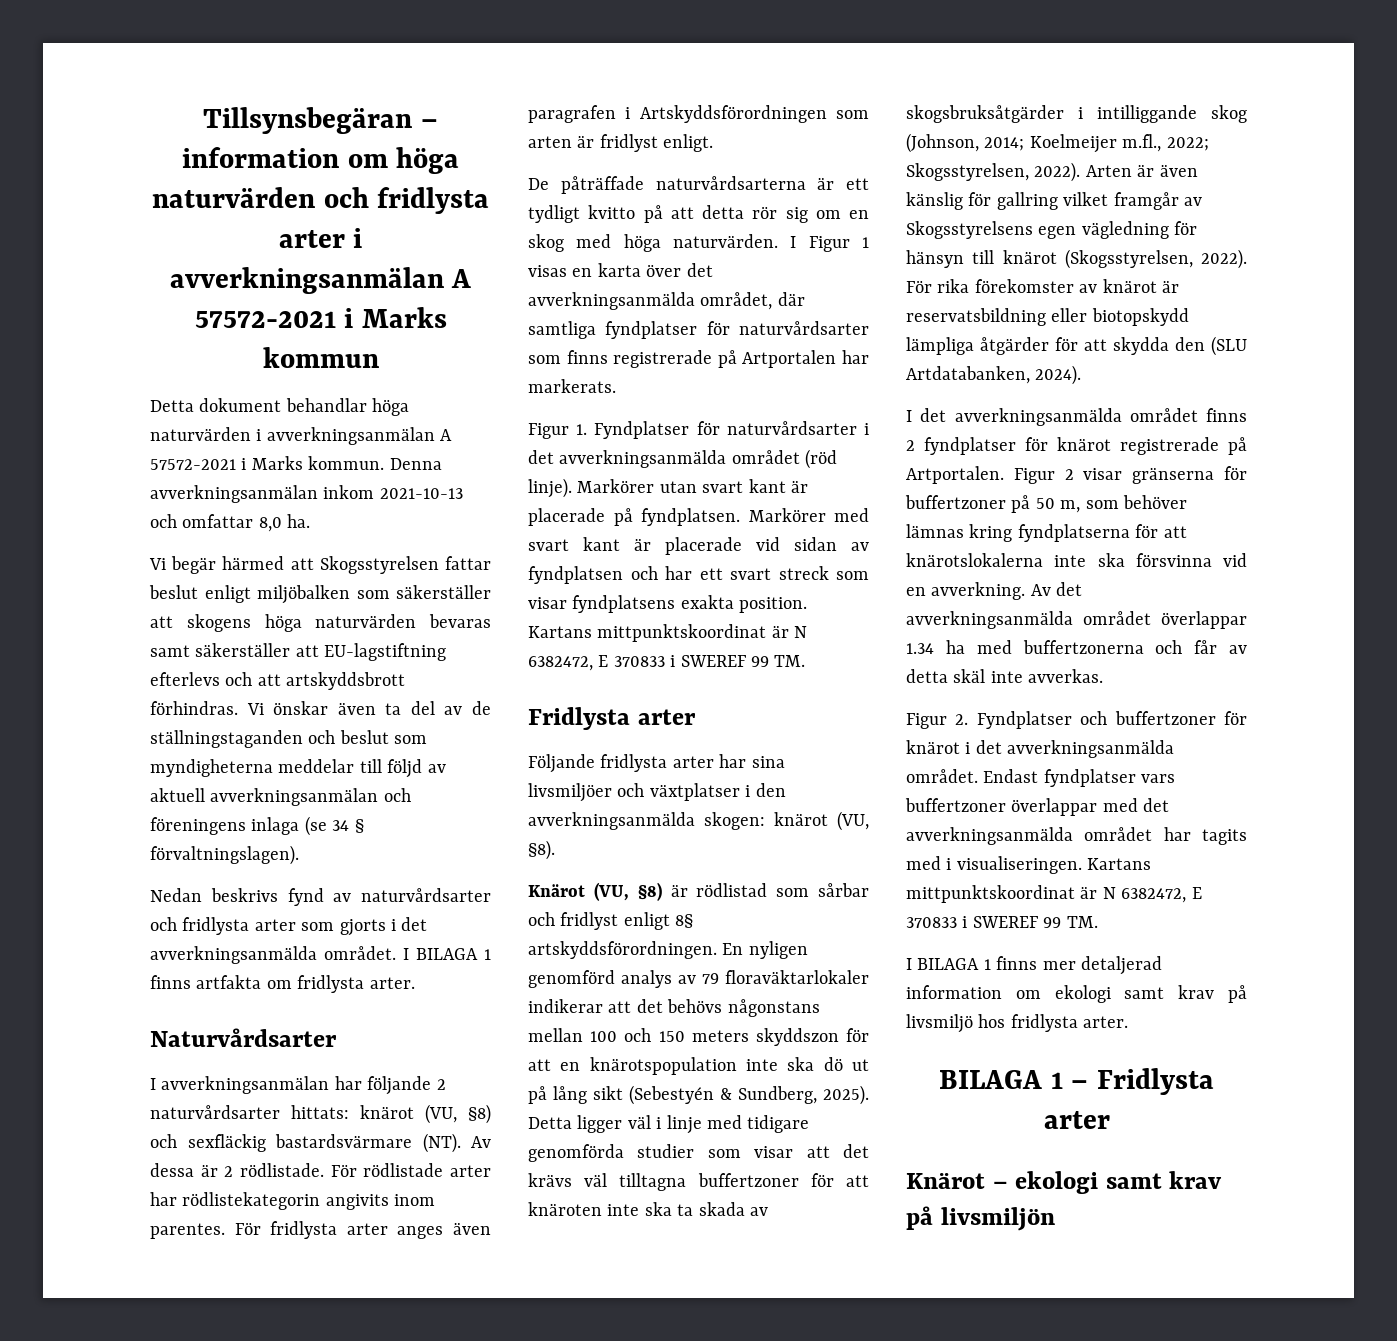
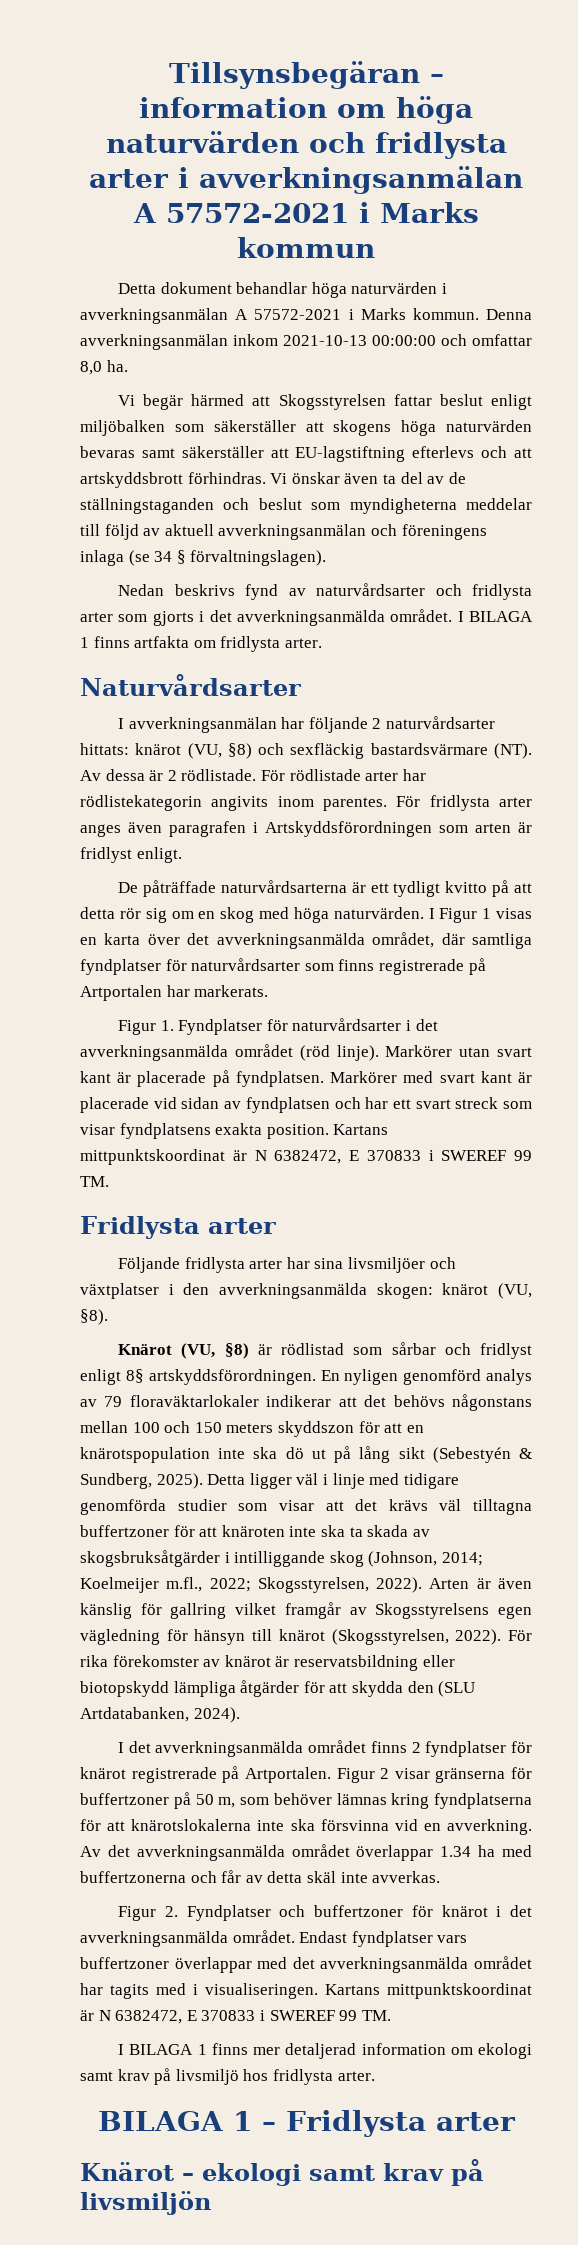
(463, 493) none -> [372,335,436,346] 00:00:00

